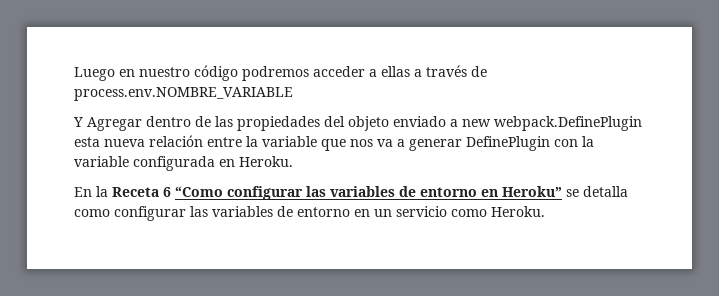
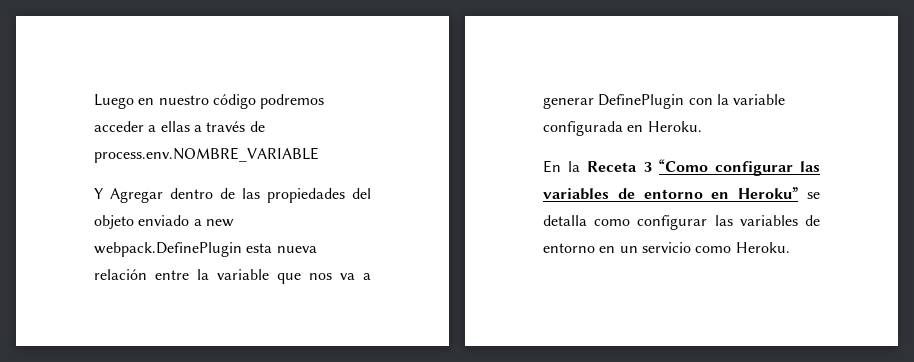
[163,187,171,197] 6 -> [643,162,652,172] 3

